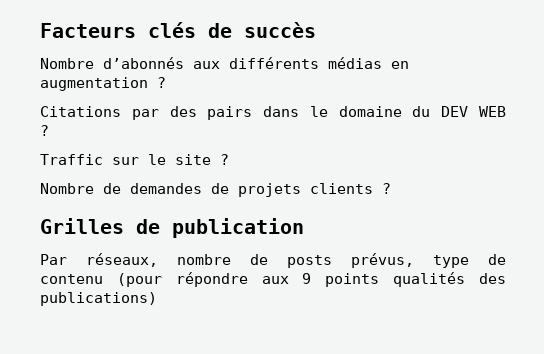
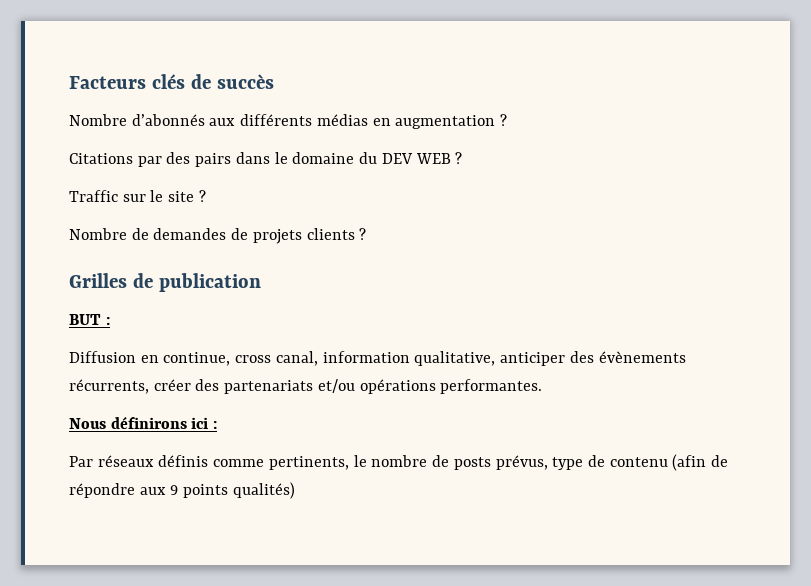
[40,253,158,267] Par réseaux, -> [69,314,110,325] [69,351,686,366] [69,379,543,394] [69,416,218,429] [69,455,367,470] BUT : // Diffusion en continue, cross canal, information qualitative, anticiper des évènements récurrents, créer des partenariats et/ou opérations performantes. // Nous définirons ici : // Par réseaux définis comme pertinents, le
[116,273,162,287] (pour -> [672,454,729,471] (afin de
[393,272,506,287] [40,292,157,306] qualités des publications) -> [232,482,295,499] qualités)

